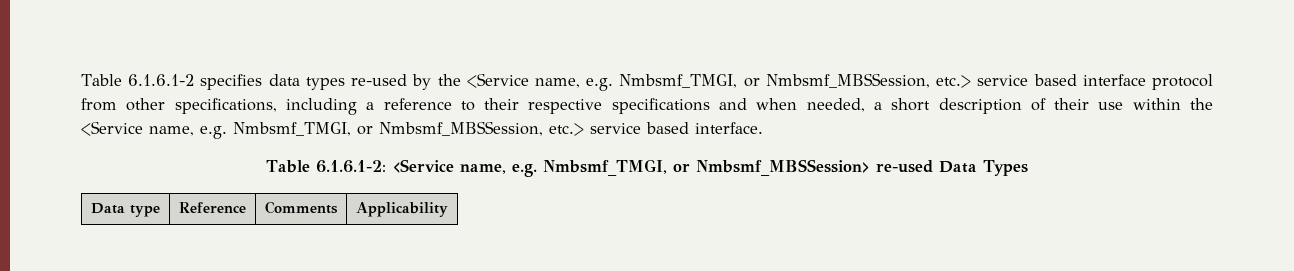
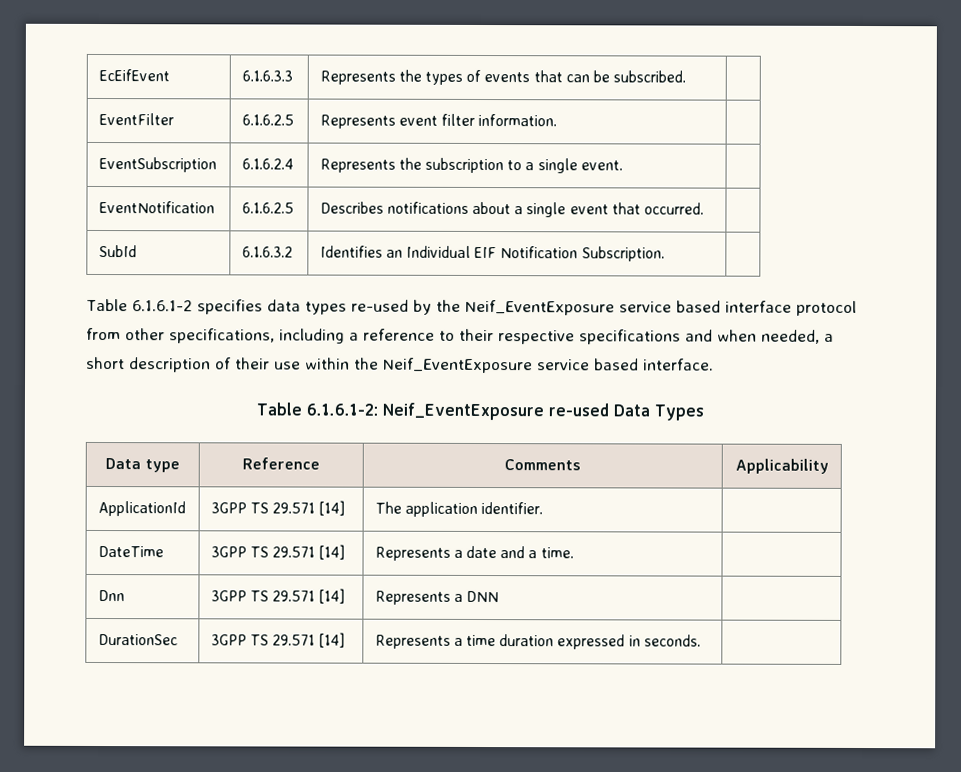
(81, 80) none -> [98,68,170,82] [241,70,293,82] [319,69,687,85] [98,112,174,126] [241,114,294,126] [319,113,558,129] [98,156,217,173] [241,158,294,170] [319,157,623,174] [98,200,215,214] [241,202,294,214] [319,201,705,218] [98,244,137,258] [241,246,293,258] [319,245,665,262] EcEifEvent | 6.1.6.3.3 | Represents the types of events that can be subscribed. | // EventFilter | 6.1.6.2.5 | Represents event filter information. | // EventSubscription | 6.1.6.2.4 | Represents the subscription to a single event. | // EventNotification | 6.1.6.2.5 | Describes notifications about a single event that occurred. | // SubId | 6.1.6.3.2 | Identifies an Individual EIF Notification Subscription. | //
[466,73,972,91] <Service name, e.g. Nmbsmf_TMGI, or Nmbsmf_MBSSession, etc.> -> [464,299,615,316] Neif_EventExposure
[81,121,584,139] <Service name, e.g. Nmbsmf_TMGI, or Nmbsmf_MBSSession, etc.> -> [383,357,533,374] Neif_EventExposure
[391,159,870,177] <Service name, e.g. Nmbsmf_TMGI, or Nmbsmf_MBSSession> -> [382,402,544,421] Neif_EventExposure
(448, 209) none -> [97,500,186,517] [210,500,346,516] [374,501,544,517] [97,545,164,558] [210,544,346,560] [374,545,574,561] [97,589,125,602] [210,588,346,604] [374,590,500,605] [97,633,178,646] [210,632,346,648] [374,634,701,650] // ApplicationId | 3GPP TS 29.571 [14] | The application identifier. | // DateTime | 3GPP TS 29.571 [14] | Represents a date and a time. | // Dnn | 3GPP TS 29.571 [14] | Represents a DNN | // DurationSec | 3GPP TS 29.571 [14] | Represents a time duration expressed in seconds. |

